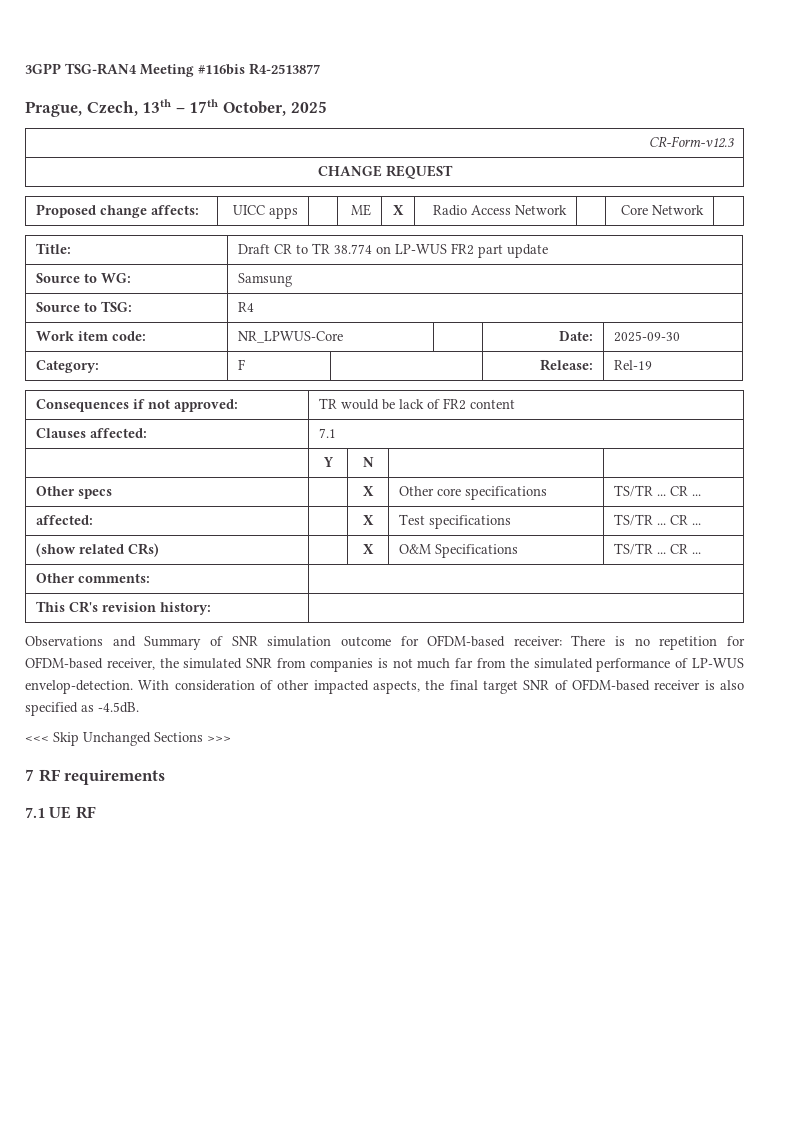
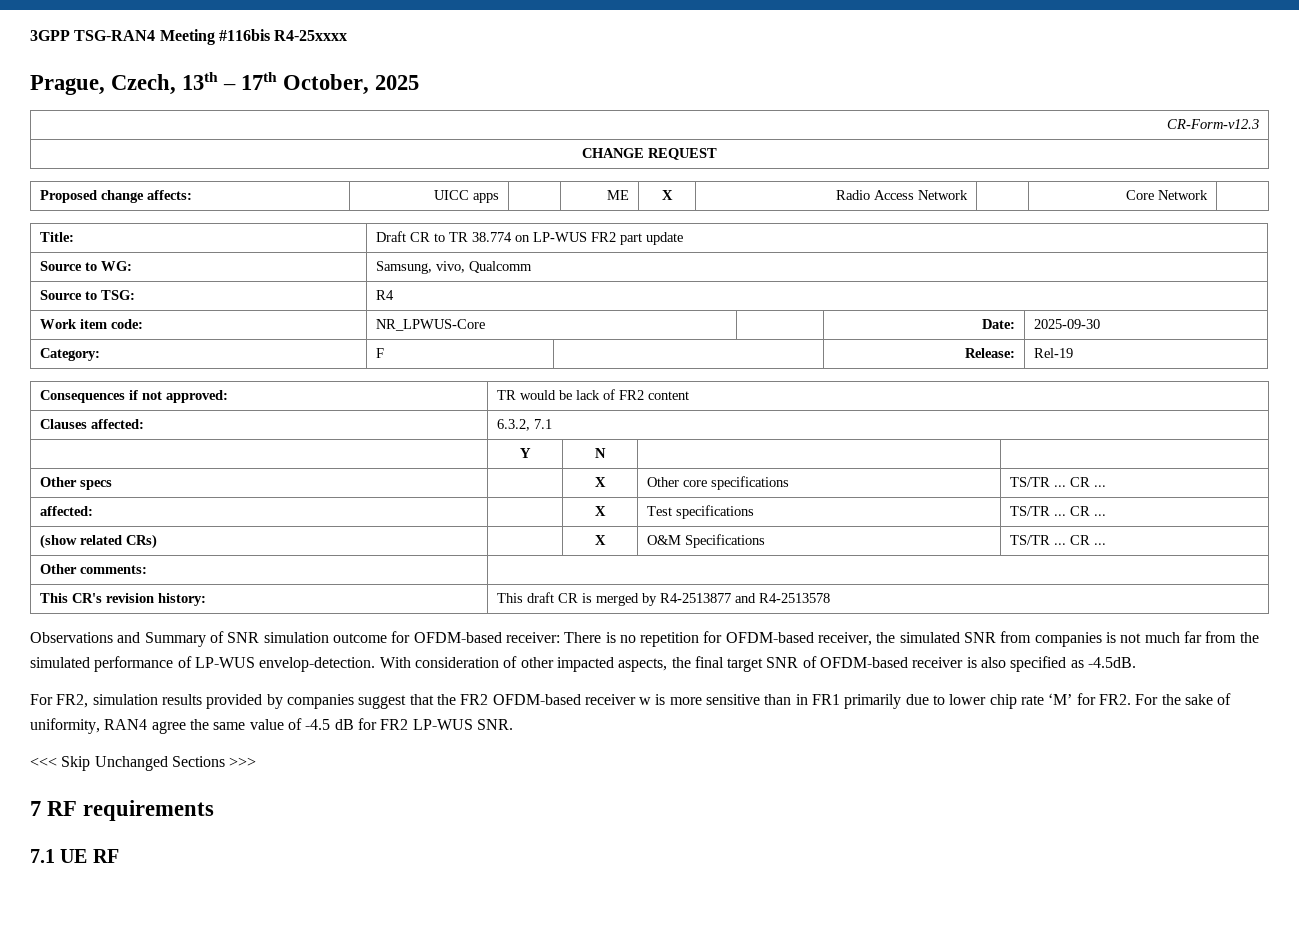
[249,63,320,75] R4-2513877 -> [274,30,348,41] R4-25xxxx
[237,273,292,287] Samsung -> [376,261,533,274] Samsung, vivo, Qualcomm
(147, 433) none -> [497,419,531,431] 6.3.2,
(211, 608) none -> [497,592,831,606] This draft CR is merged by R4-2513877 and R4-2513578
(139, 707) none -> [30,693,1232,709] [30,718,513,734] // For FR2, simulation results provided by companies suggest that the FR2 OFDM-based receiver w is more sensitive than in FR1 primarily due to lower chip rate ‘M’ for FR2. For the sake of uniformity, RAN4 agree the same value of -4.5 dB for FR2 LP-WUS SNR.

